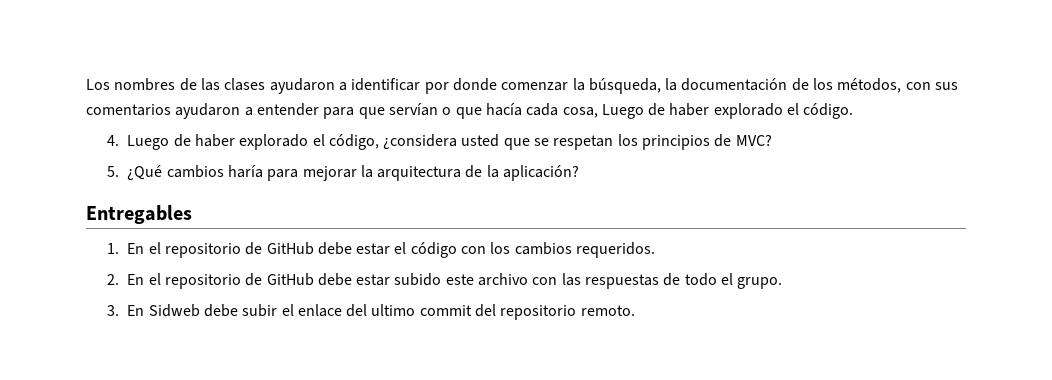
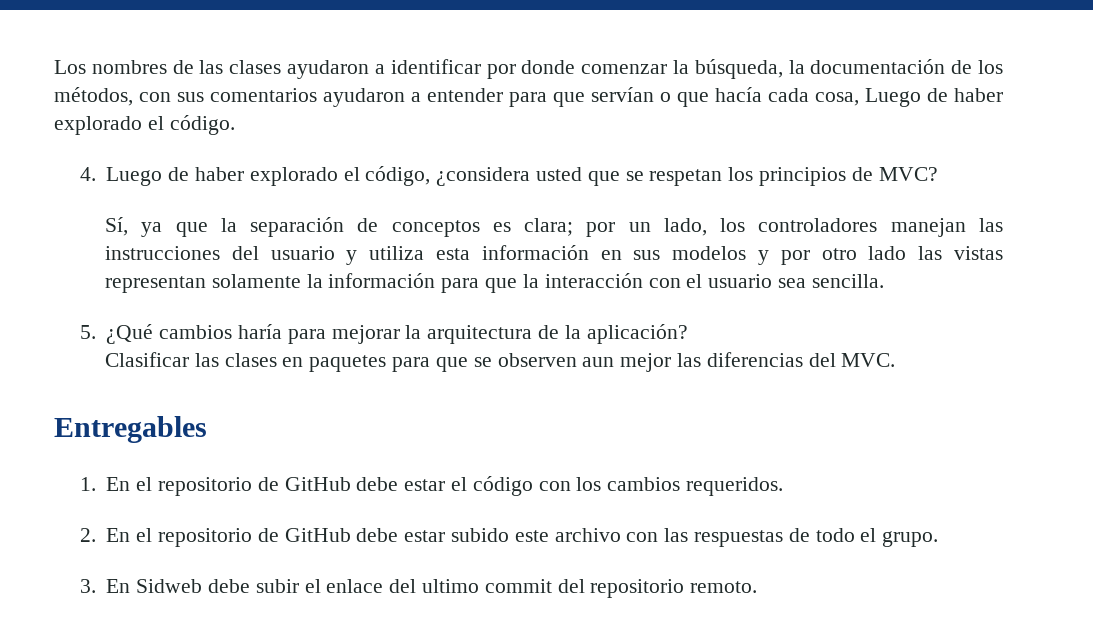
(772, 140) none -> [105,217,1004,237] [105,245,1004,265] [105,273,884,293] // Sí, ya que la separación de conceptos es clara; por un lado, los controladores manejan las instrucciones del usuario y utiliza esta información en sus modelos y por otro lado las vistas representan solamente la información para que la interacción con el usuario sea sencilla.
(580, 173) none -> [105,352,896,372] // Clasificar las clases en paquetes para que se observen aun mejor las diferencias del MVC.

